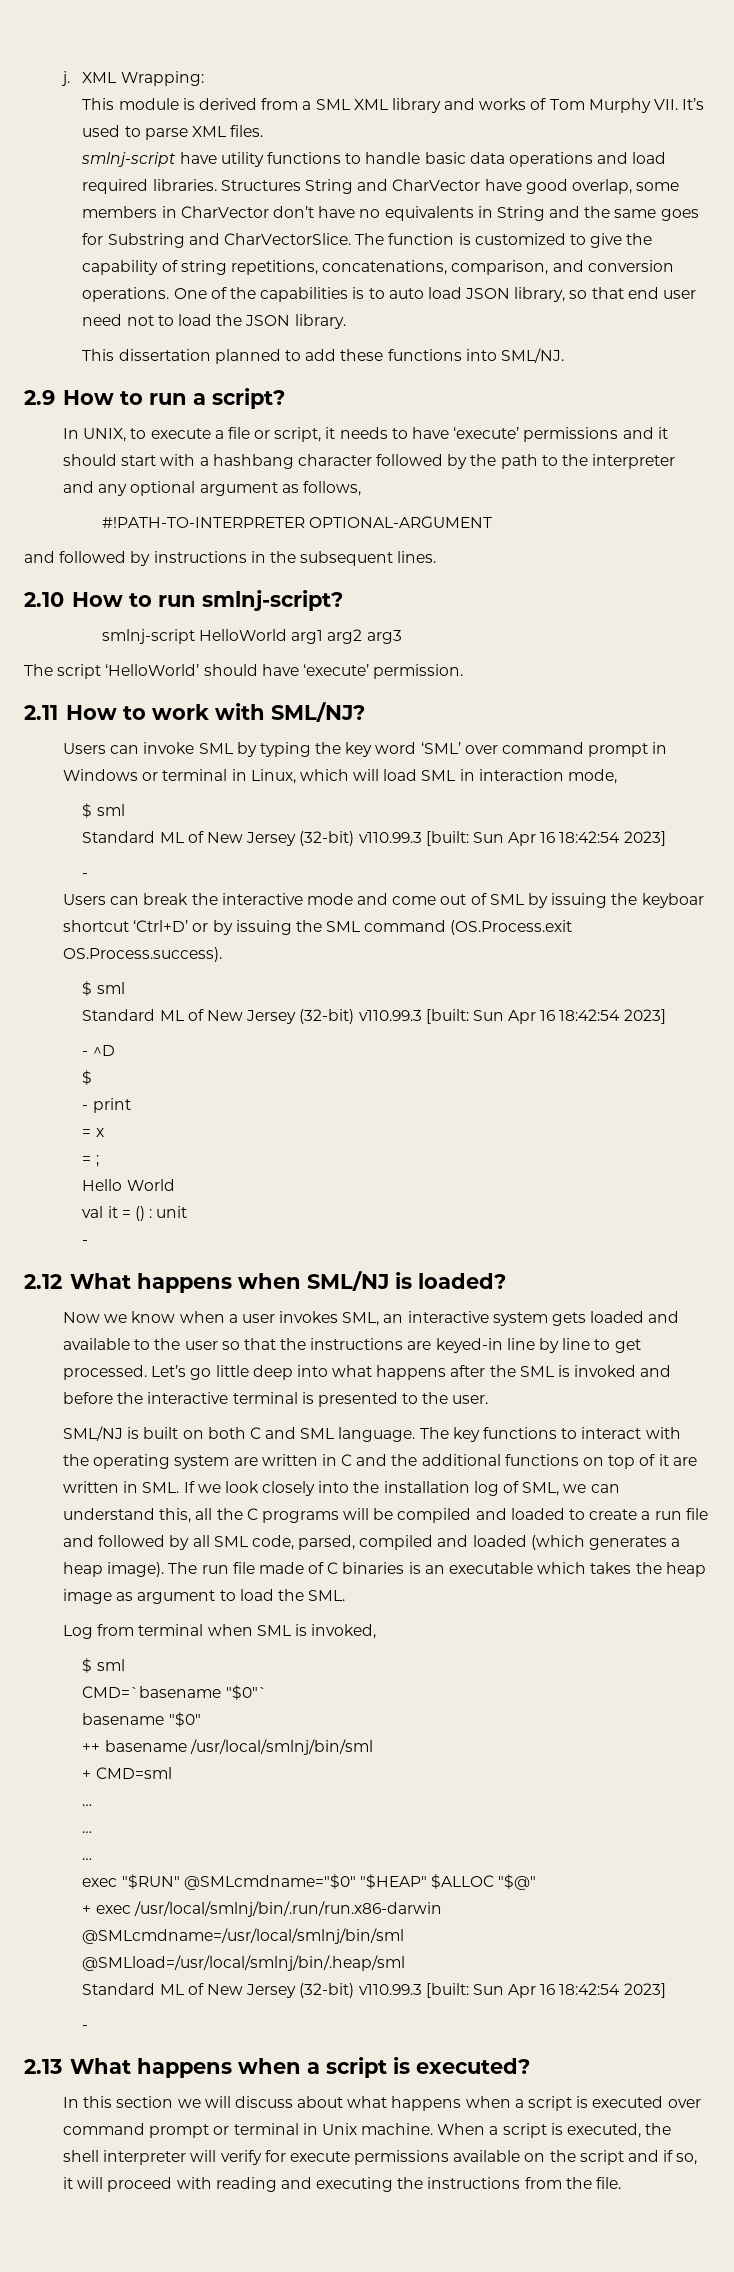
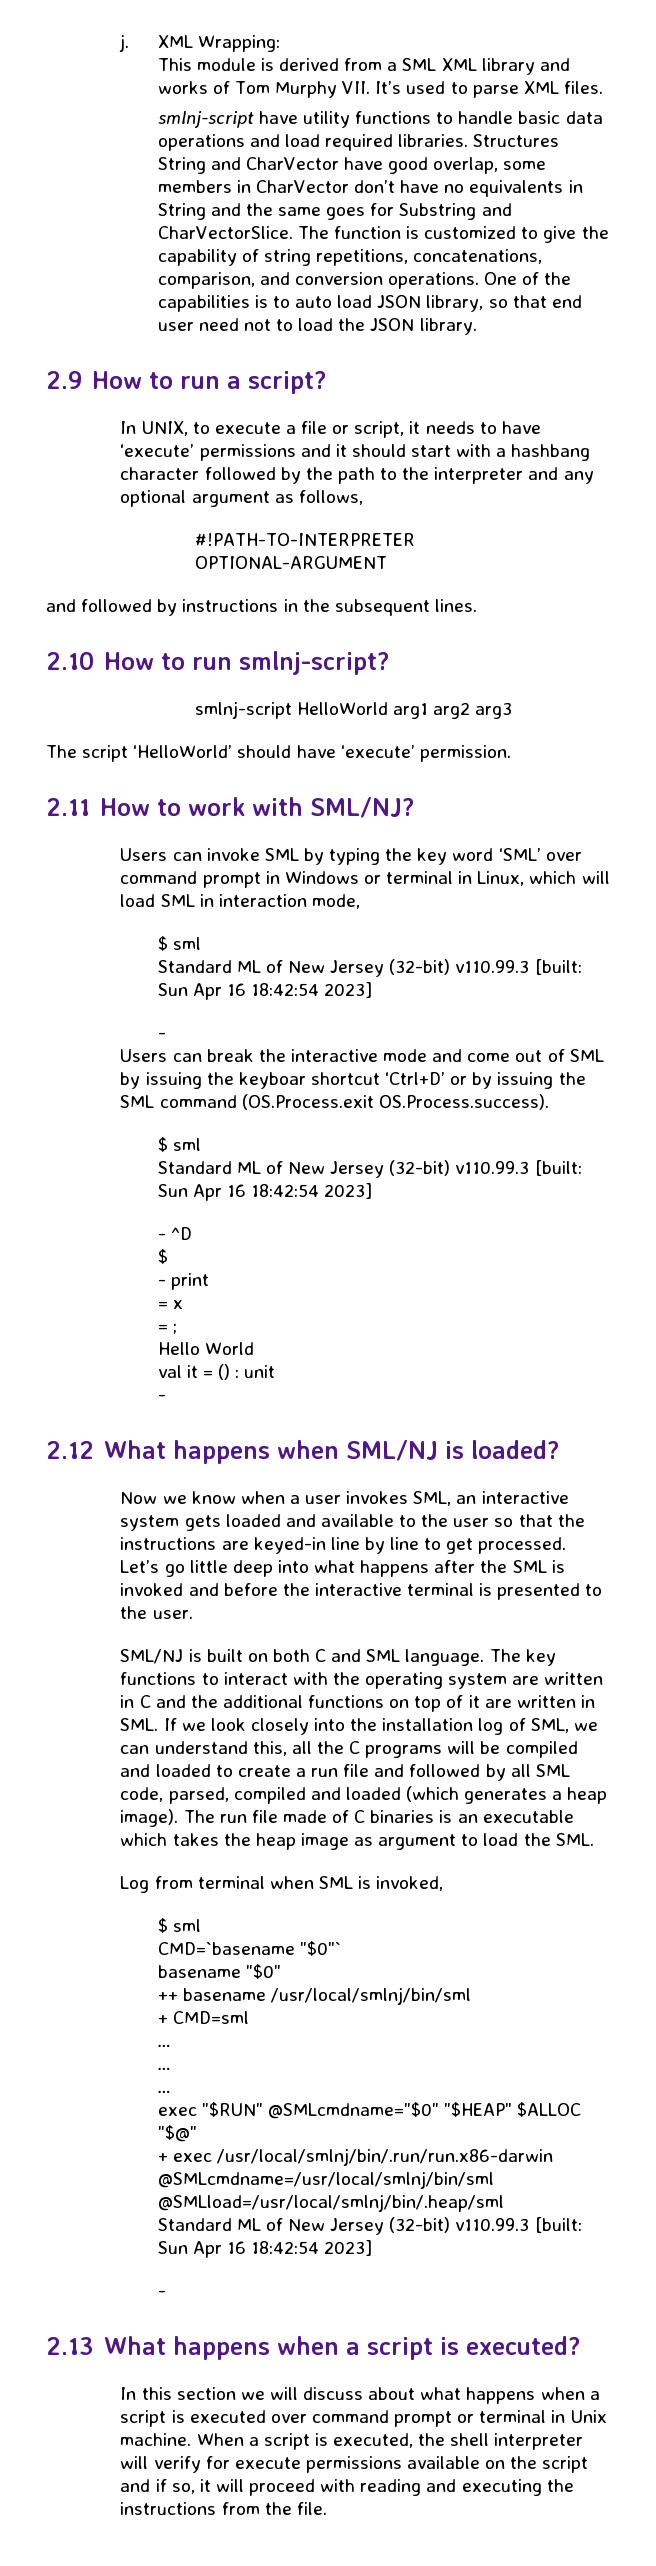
[82,348,564,364] // This dissertation planned to add these functions into SML/NJ. -> (477, 326) none

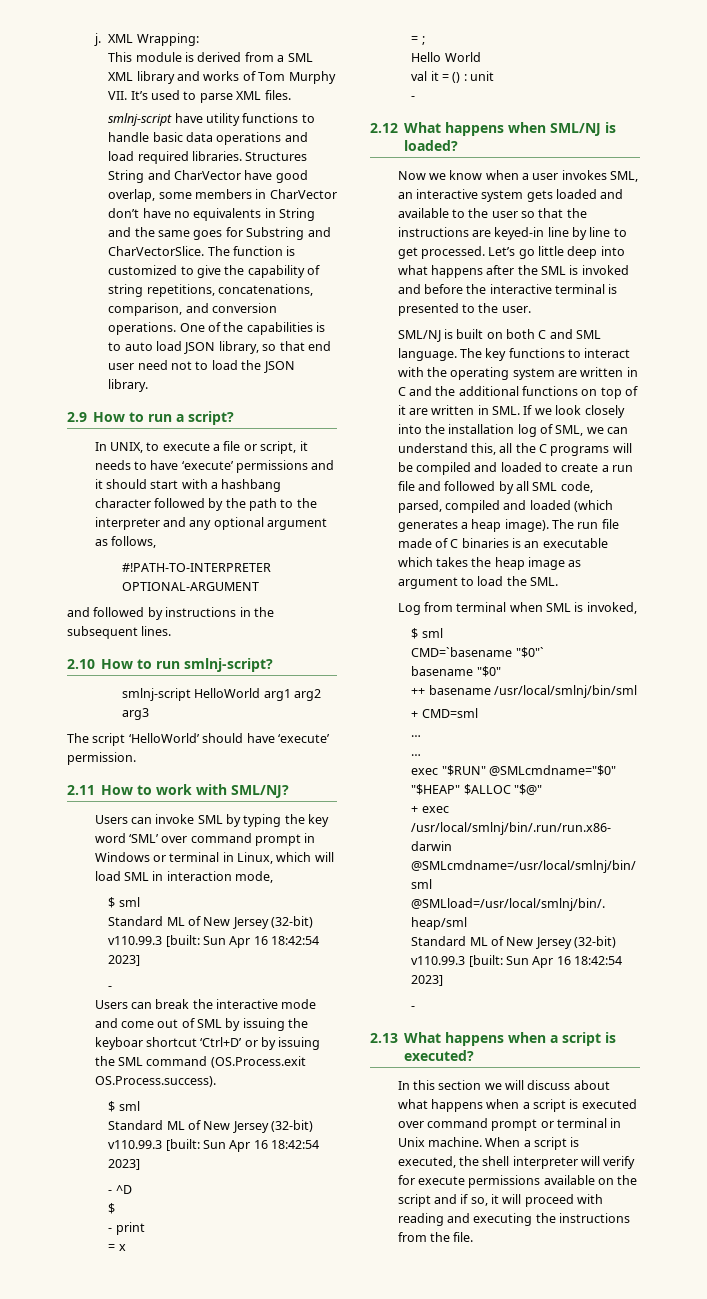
[157,2090,171,2093] // … -> (422, 755) none

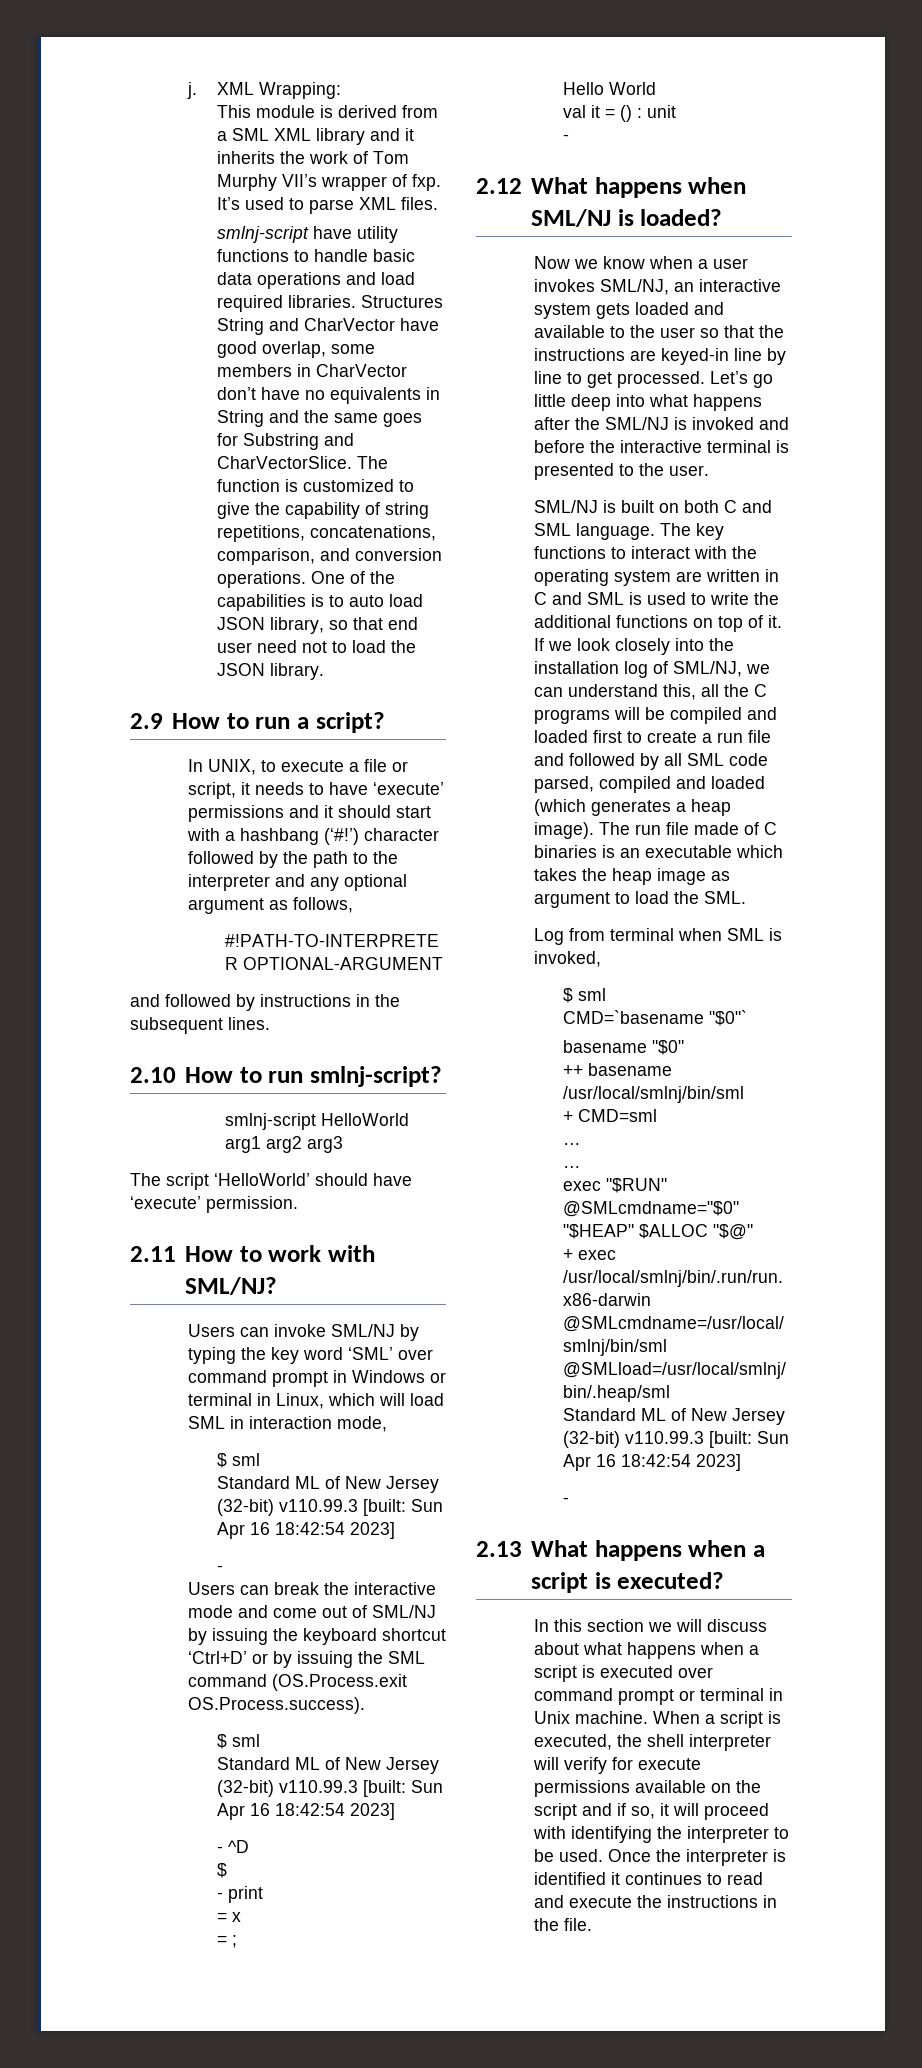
[203,71,336,84] [108,91,128,100] works of Tom Murphy VII. -> [404,128,414,141] [216,151,409,164] [216,174,441,191] it inherits the work of Tom Murphy VII’s wrapper of fxp.
(282, 485) none -> [323,828,359,845] (‘#!’)
[197,815,223,824] SML -> [330,1324,395,1337] SML/NJ
[197,1018,309,1031] [94,1037,143,1050] SML by issuing the keyboar -> [371,1605,436,1618] [187,1628,377,1645] SML/NJ by issuing the keyboard
[610,171,639,182] SML, -> [599,279,669,295] SML/NJ,
[541,266,567,275] SML -> [604,417,669,430] SML/NJ
(432, 391) none -> [586,592,749,605] SML is used to write
[397,405,521,415] it are written in SML. -> [767,615,782,628] it.
[555,425,584,436] SML, -> [672,661,742,677] SML/NJ,
(542, 467) none -> [592,730,622,743] first
[560,481,593,493] code, -> [728,753,768,766] code
[397,1213,631,1226] [397,1232,427,1242] reading and executing the instructions from -> [570,1826,789,1843] [533,1849,786,1866] [533,1872,763,1885] [533,1895,777,1908] identifying the interpreter to be used. Once the interpreter is identified it continues to read and execute the instructions in

